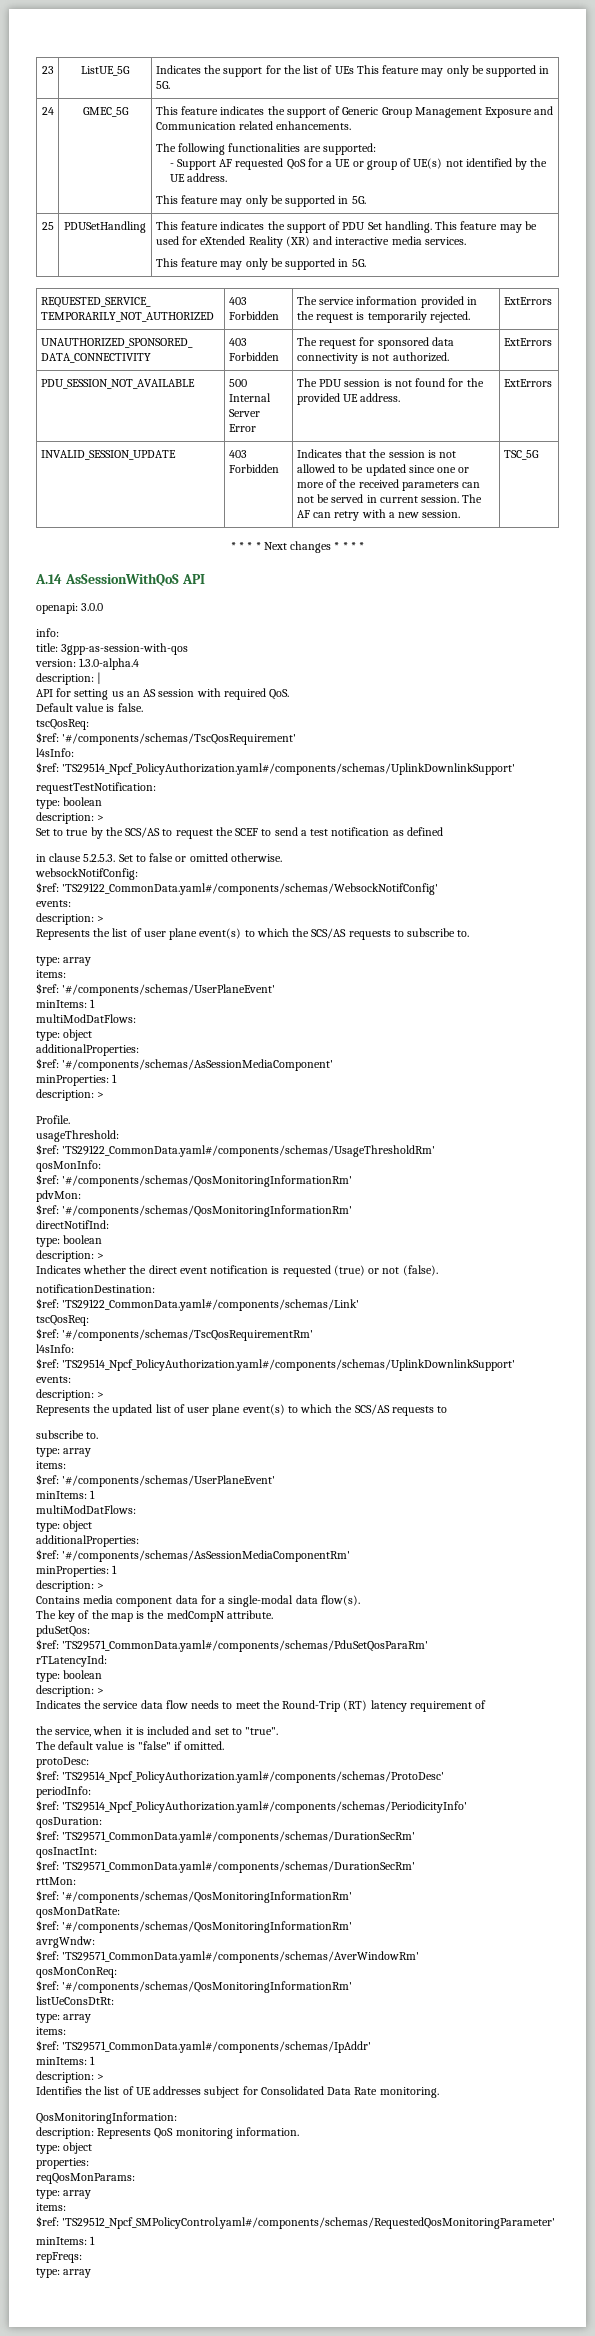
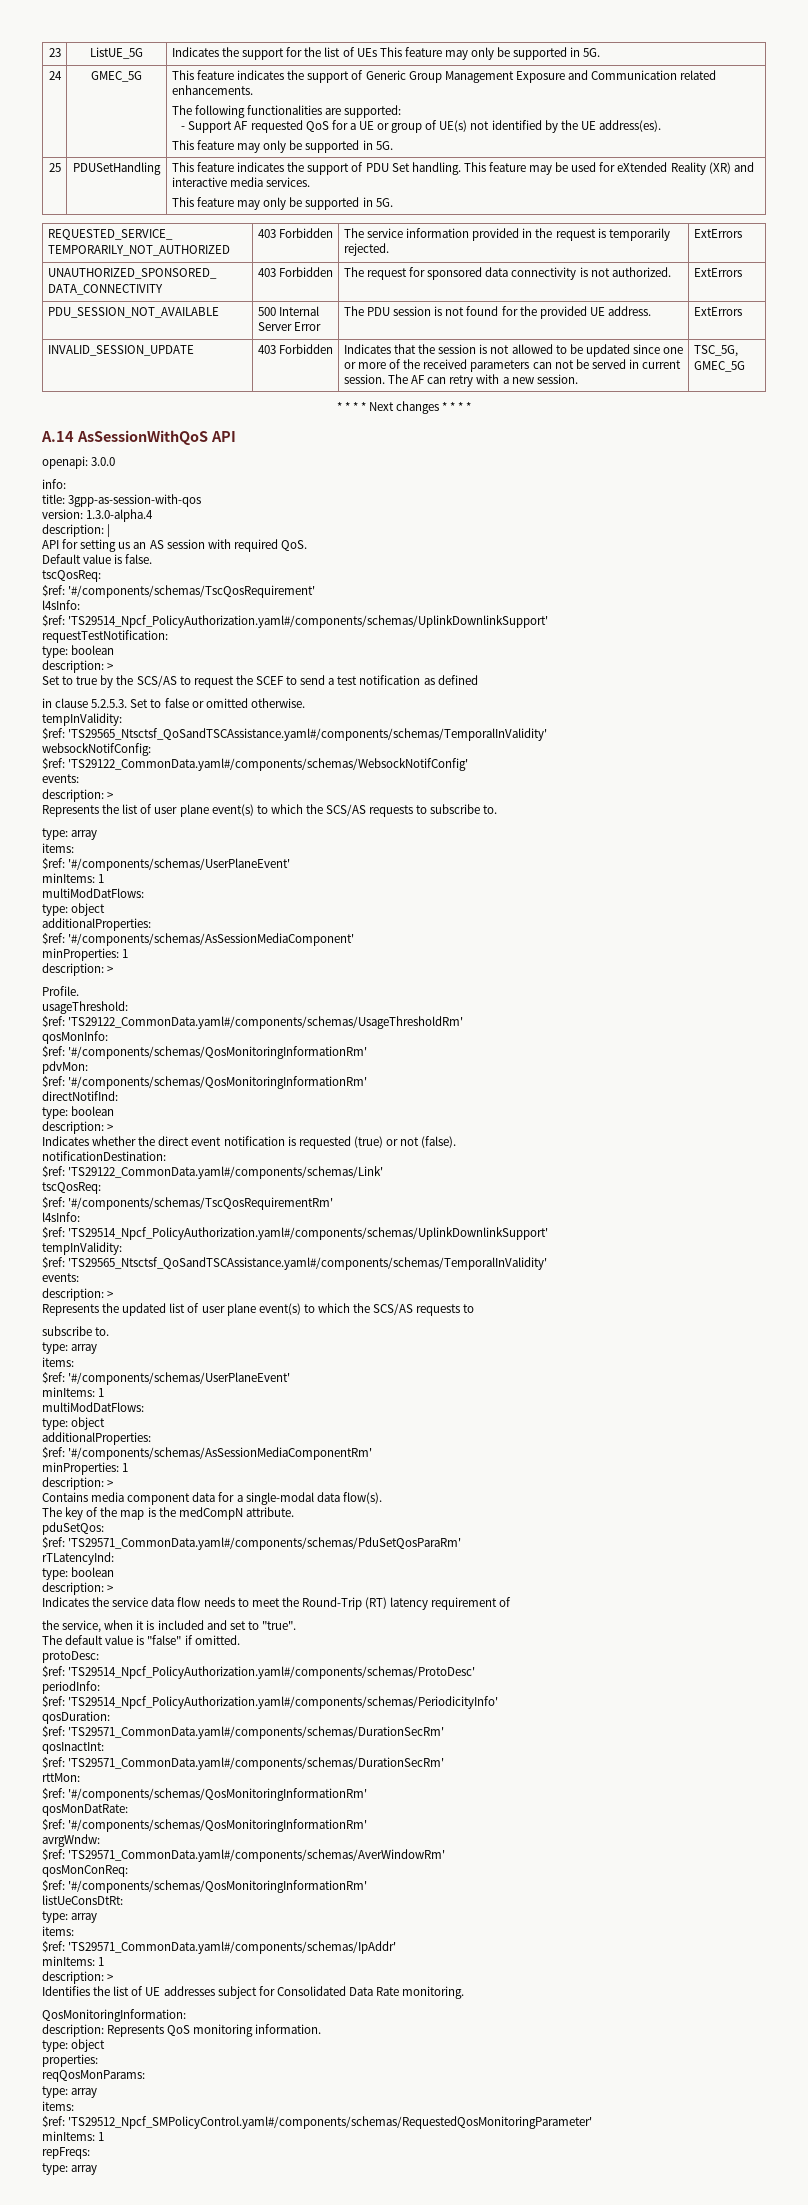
[186,173,227,182] address. -> [599,120,662,132] address(es).
[503,450,539,460] TSC_5G -> [693,345,738,357] [693,361,745,372] TSC_5G, GMEC_5G
(282, 857) none -> [42,713,122,726] [42,728,548,741] // tempInValidity: // $ref: 'TS29565_Ntsctsf_QoSandTSCAssistance.yaml#/components/schemas/TemporalInValidity'
(516, 1365) none -> [42,1242,122,1255] [42,1257,548,1270] // tempInValidity: // $ref: 'TS29565_Ntsctsf_QoSandTSCAssistance.yaml#/components/schemas/TemporalInValidity'

